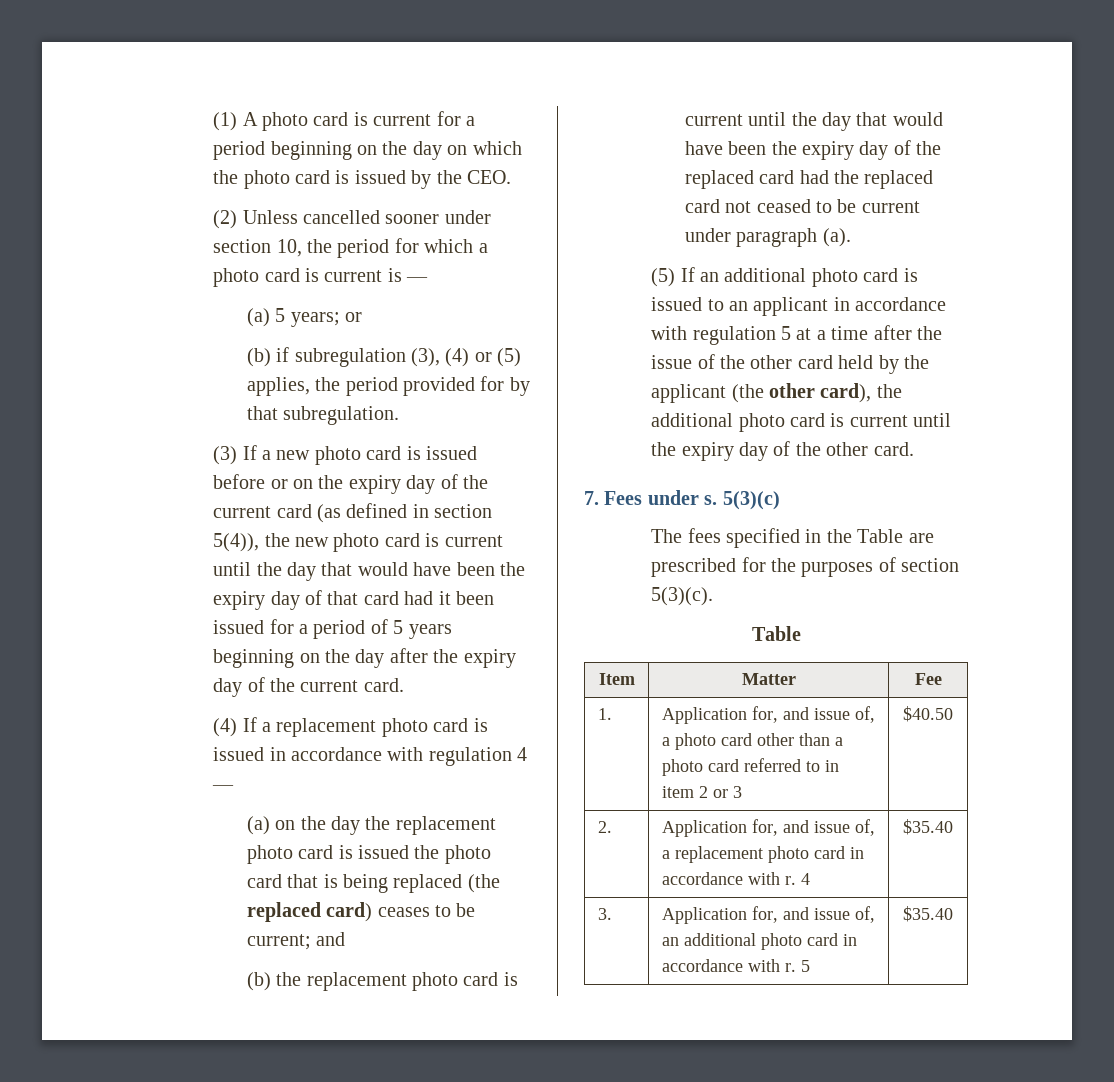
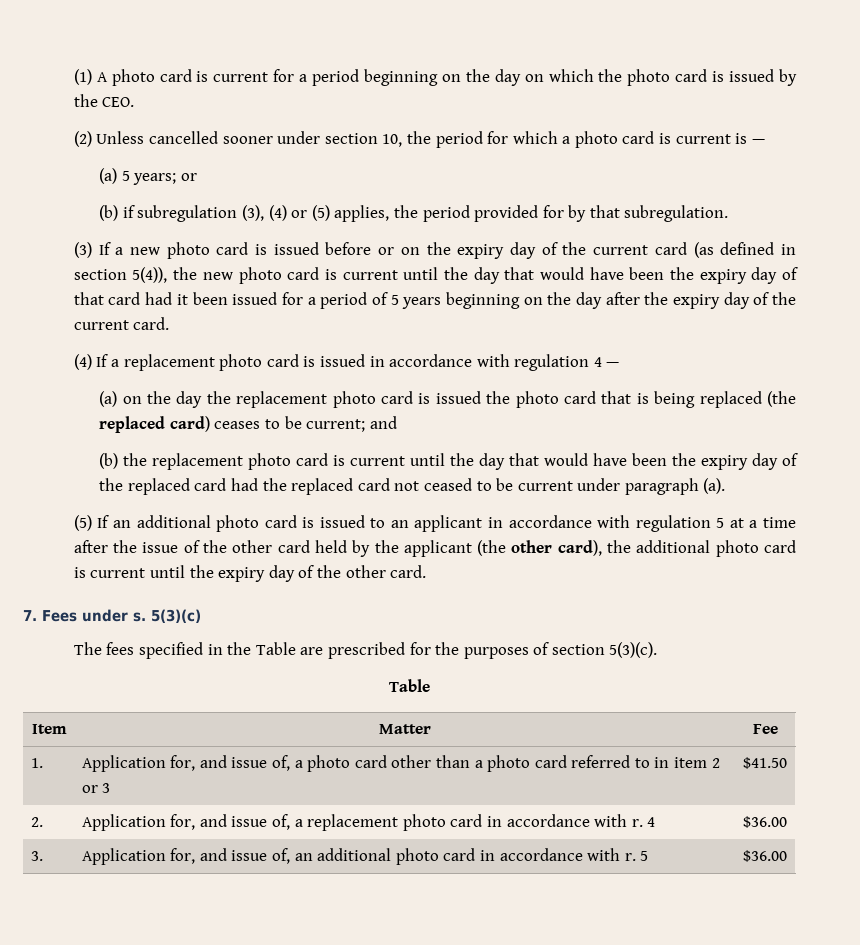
[903,706,953,722] $40.50 -> [743,757,787,769] $41.50
[903,819,953,835] $35.40 -> [743,816,787,828] $36.00
[903,906,953,922] $35.40 -> [743,850,787,862] $36.00

